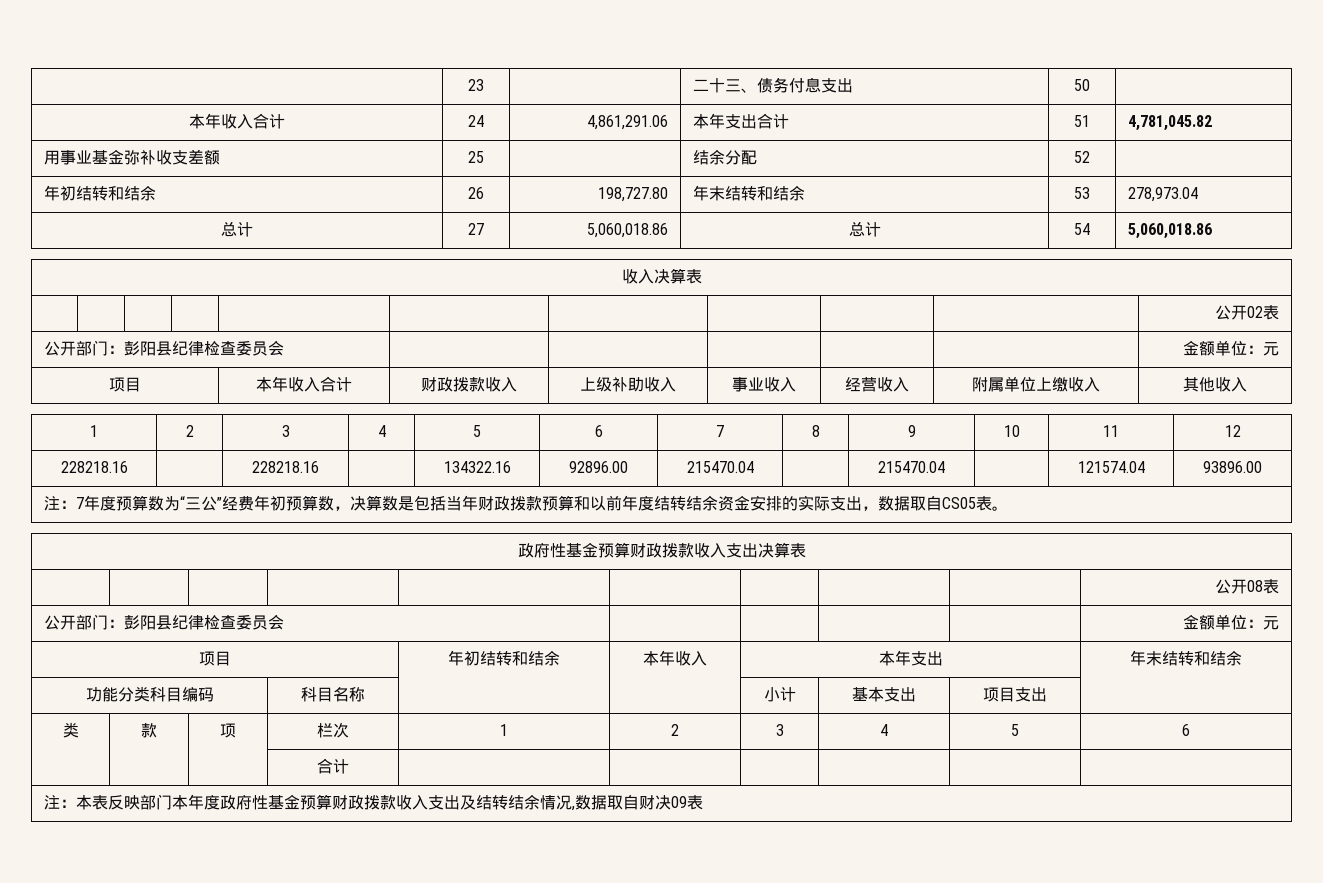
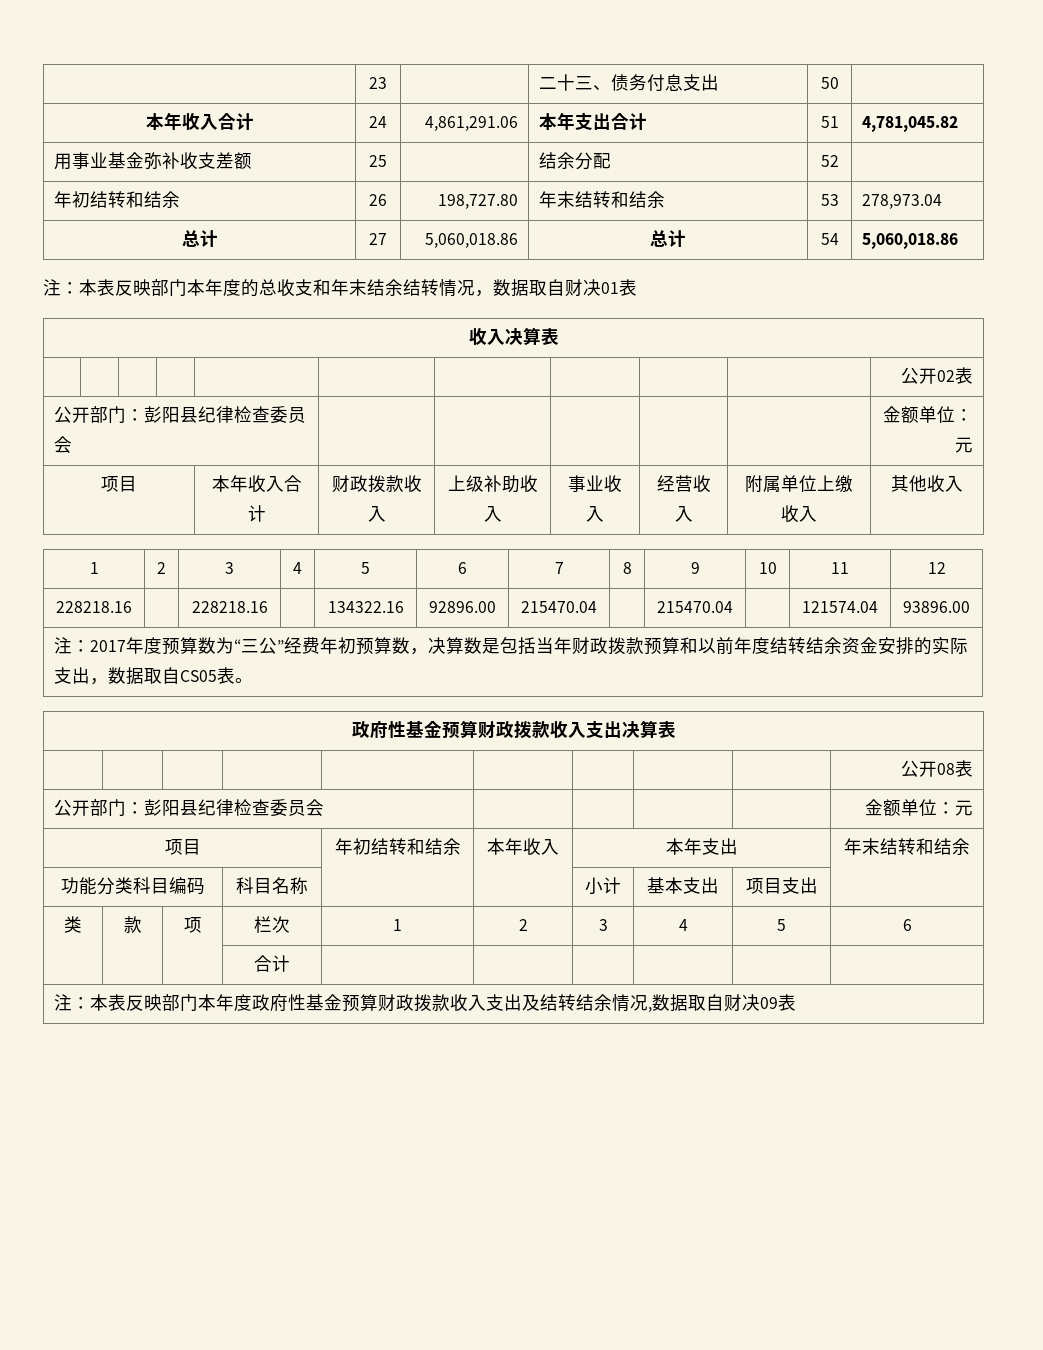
(1212, 231) none -> [43,279,637,297] // 注：本表反映部门本年度的总收支和年末结余结转情况，数据取自财决01表
[75,497,84,509] 7 -> [89,640,126,652] 2017

